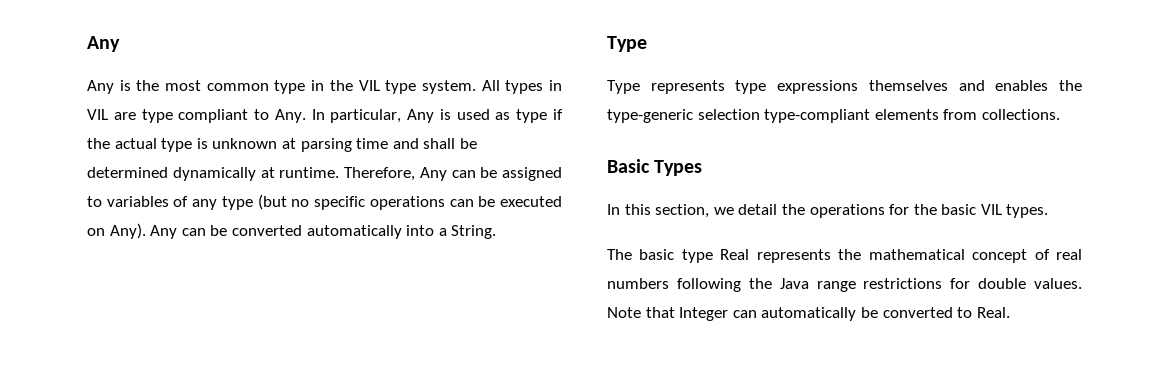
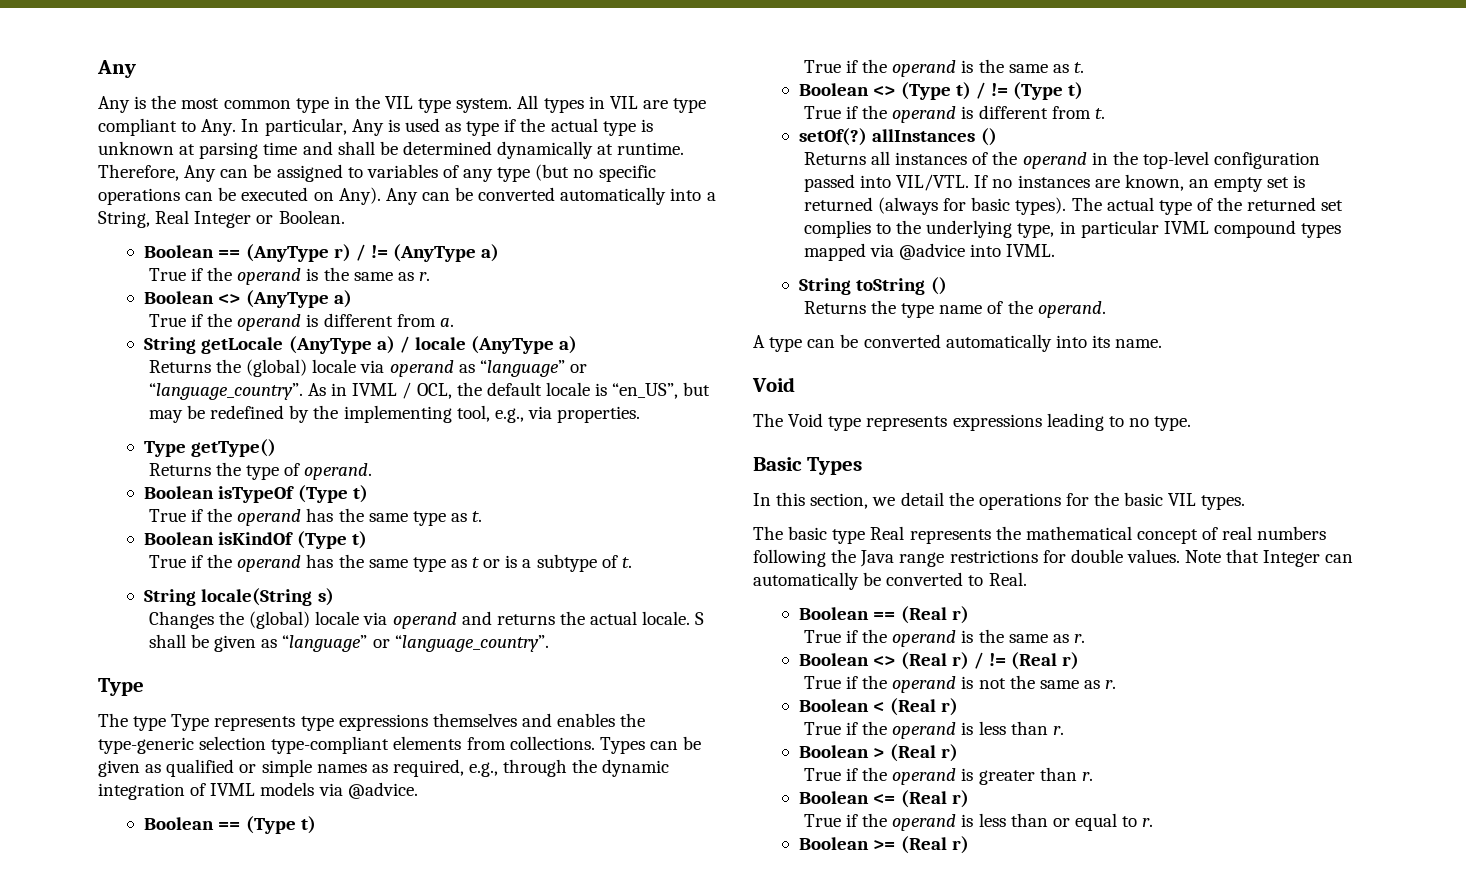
[451,225,497,239] String. -> [98,210,345,228] [144,244,500,262] [148,267,430,285] [144,290,352,308] [148,313,454,331] [144,336,578,354] [148,359,587,377] [148,382,711,400] [148,405,641,423] [144,439,277,457] [148,462,373,480] [144,485,368,503] [148,508,483,526] [144,531,367,549] [148,554,632,572] [144,588,334,606] [148,611,705,629] [148,634,549,652] String, Real Integer or Boolean. // Boolean == (AnyType r) / != (AnyType a) // True if the operand is the same as r. // Boolean <> (AnyType a) // True if the operand is different from a. // String getLocale (AnyType a) / locale (AnyType a) // Returns the (global) locale via operand as “language” or “language_country”. As in IVML / OCL, the default locale is “en_US”, but may be redefined by the implementing tool, e.g., via properties. // Type getType() // Returns the type of operand. // Boolean isTypeOf (Type t) // True if the operand has the same type as t. // Boolean isKindOf (Type t) // True if the operand has the same type as t or is a subtype of t. // String locale(String s) // Changes the (global) locale via operand and returns the actual locale. S shall be given as “language” or “language_country”.
(647, 44) none -> [98,713,167,731] The type
(1060, 114) none -> [599,736,702,754] [98,759,670,777] [98,782,418,800] [144,816,316,834] [803,59,1084,77] [799,82,1084,100] [803,105,1105,123] [799,128,997,146] [803,151,1321,169] [803,174,1306,192] [803,197,1344,215] [803,220,1342,238] [803,243,1056,261] [799,277,947,295] [803,300,1106,318] [753,334,1163,352] [752,377,795,392] [753,413,1192,431] Types can be given as qualified or simple names as required, e.g., through the dynamic integration of IVML models via @advice. // Boolean == (Type t) // True if the operand is the same as t. // Boolean <> (Type t) / != (Type t) // True if the operand is different from t. // setOf(?) allInstances () // Returns all instances of the operand in the top-level configuration passed into VIL/VTL. If no instances are known, an empty set is returned (always for basic types). The actual type of the returned set complies to the underlying type, in particular IVML compound types mapped via @advice into IVML. // String toString () // Returns the type name of the operand. // A type can be converted automatically into its name. // Void // The Void type represents expressions leading to no type.
(1010, 312) none -> [799,606,969,624] [803,629,1085,647] [799,652,1080,670] [803,675,1117,693] [799,698,958,716] [803,721,1064,739] [799,744,958,762] [803,767,1093,785] [799,790,969,808] [803,813,1154,831] [799,836,969,854] // Boolean == (Real r) // True if the operand is the same as r. // Boolean <> (Real r) / != (Real r) // True if the operand is not the same as r. // Boolean < (Real r) // True if the operand is less than r. // Boolean > (Real r) // True if the operand is greater than r. // Boolean <= (Real r) // True if the operand is less than or equal to r. // Boolean >= (Real r)

